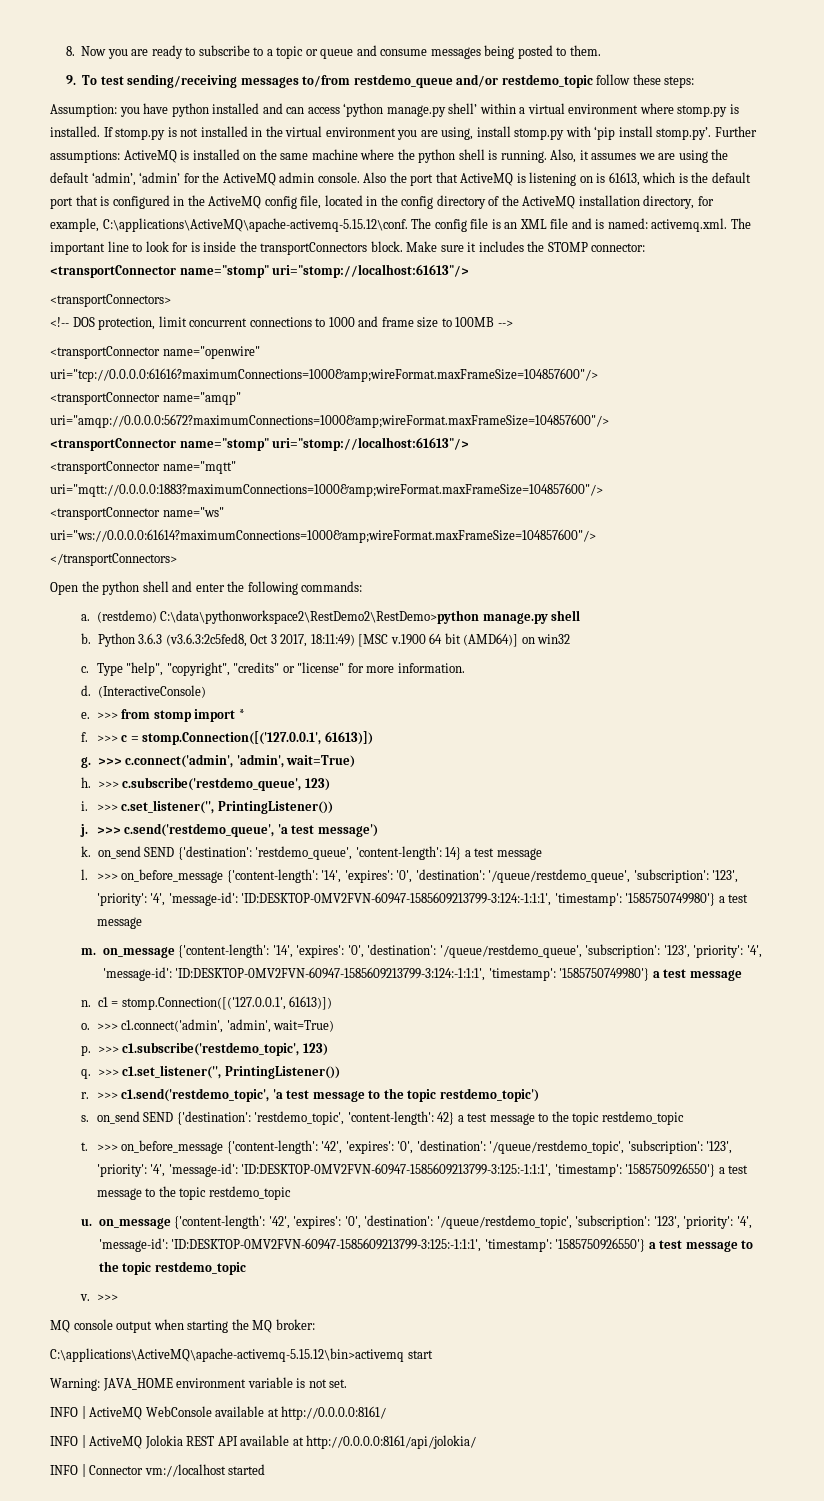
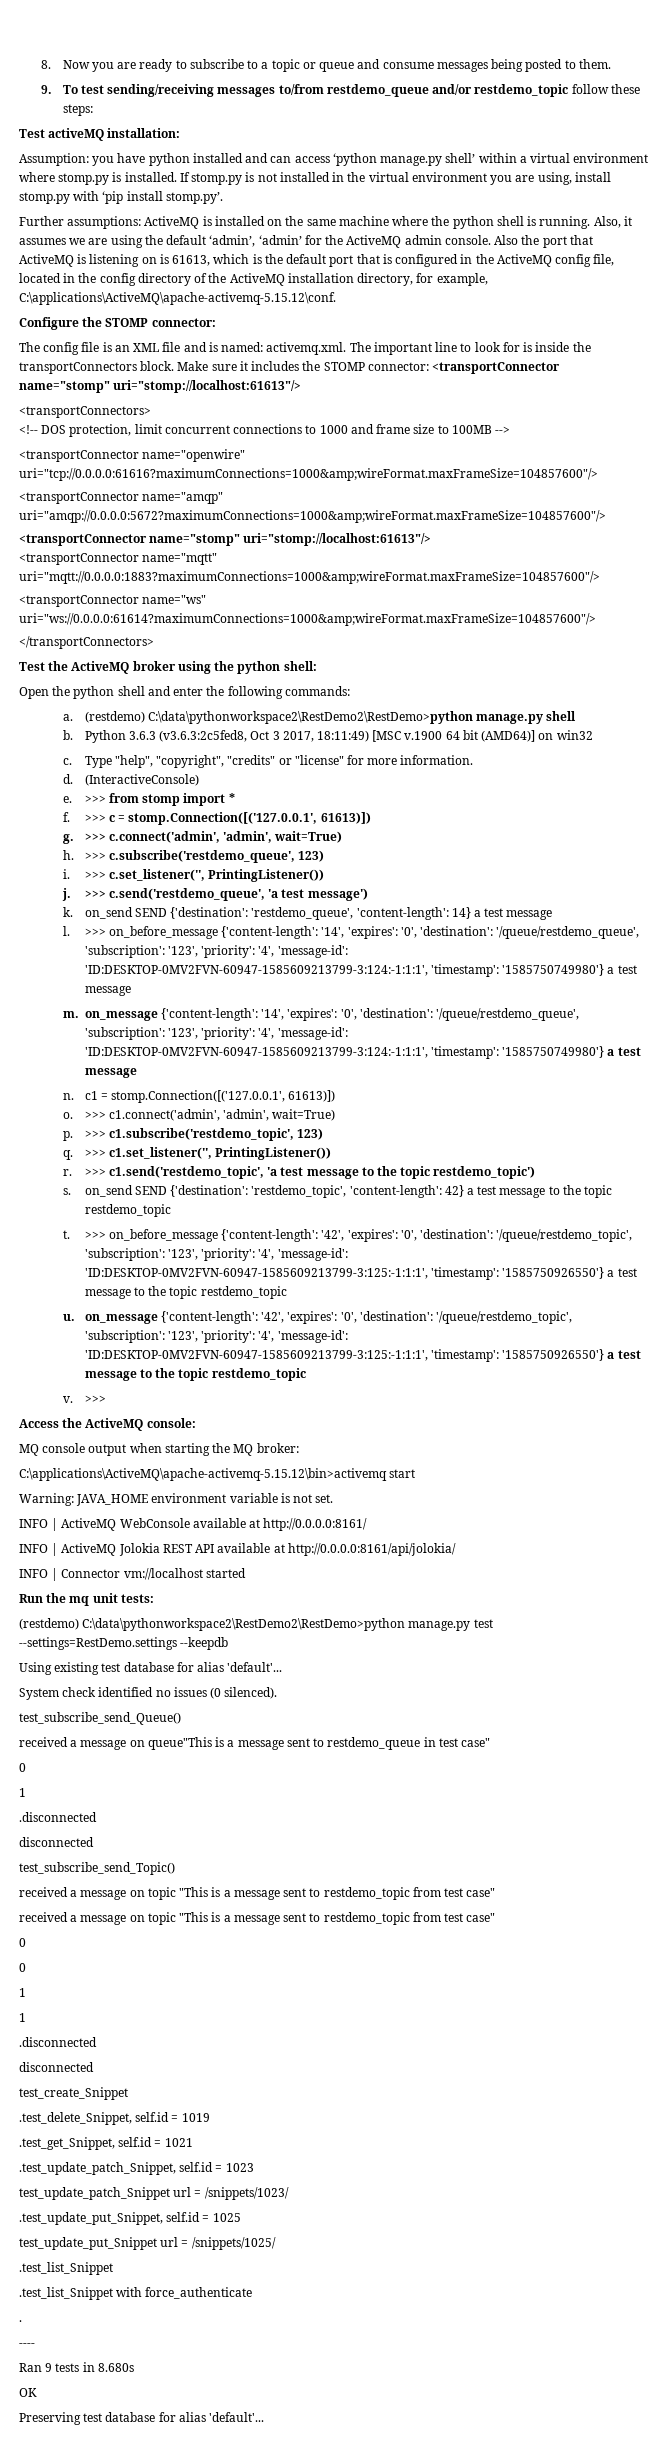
(695, 82) none -> [19,128,181,141] // Test activeMQ installation:
(712, 133) none -> (223, 198) //
(408, 225) none -> [19,317,216,330] // Configure the STOMP connector: //
(177, 559) none -> [19,661,317,674] // Test the ActiveMQ broker using the python shell:
(118, 1297) none -> [19,1418,196,1431] // Access the ActiveMQ console:
(266, 1469) none -> [19,1593,154,1606] [19,1618,493,1631] [19,1637,229,1650] [19,1662,283,1675] [19,1687,278,1700] [19,1712,181,1725] [19,1737,491,1750] [19,1763,26,1772] [19,1788,26,1797] [19,1812,97,1822] [19,1837,94,1847] [19,1862,175,1875] [19,1887,496,1900] [19,1912,496,1925] [19,1938,26,1947] [19,1963,26,1972] [19,1988,26,1997] [19,2013,26,2022] [19,2037,97,2047] [19,2062,94,2072] [19,2087,128,2100] [19,2112,210,2125] [19,2137,193,2150] [19,2162,254,2175] [19,2187,289,2200] [19,2212,241,2225] [19,2237,276,2250] [19,2262,113,2275] [19,2287,253,2300] [19,2320,22,2322] [19,2343,35,2347] [19,2362,134,2372] [19,2388,37,2397] [19,2412,265,2425] // Run the mq unit tests: // (restdemo) C:\data\pythonworkspace2\RestDemo2\RestDemo>python manage.py test --settings=RestDemo.settings --keepdb // Using existing test database for alias 'default'... // System check identified no issues (0 silenced). // test_subscribe_send_Queue() // received a message on queue"This is a message sent to restdemo_queue in test case" // 0 // 1 // .disconnected // disconnected // test_subscribe_send_Topic() // received a message on topic "This is a message sent to restdemo_topic from test case" // received a message on topic "This is a message sent to restdemo_topic from test case" // 0 // 0 // 1 // 1 // .disconnected // disconnected // test_create_Snippet // .test_delete_Snippet, self.id = 1019 // .test_get_Snippet, self.id = 1021 // .test_update_patch_Snippet, self.id = 1023 // test_update_patch_Snippet url = /snippets/1023/ // .test_update_put_Snippet, self.id = 1025 // test_update_put_Snippet url = /snippets/1025/ // .test_list_Snippet // .test_list_Snippet with force_authenticate // . // ---- // Ran 9 tests in 8.680s // OK // Preserving test database for alias 'default'...

